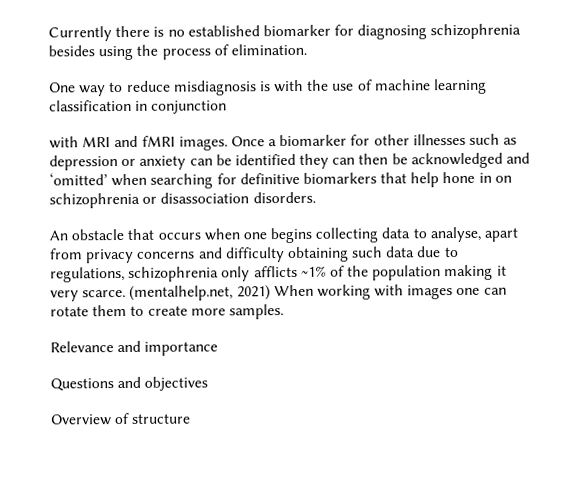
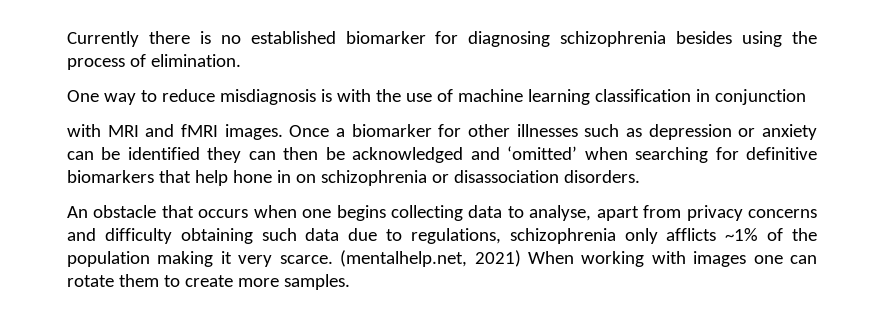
[50,340,219,356] [50,376,209,392] [50,412,192,426] // Relevance and importance // Questions and objectives // Overview of structure -> (350, 282) none

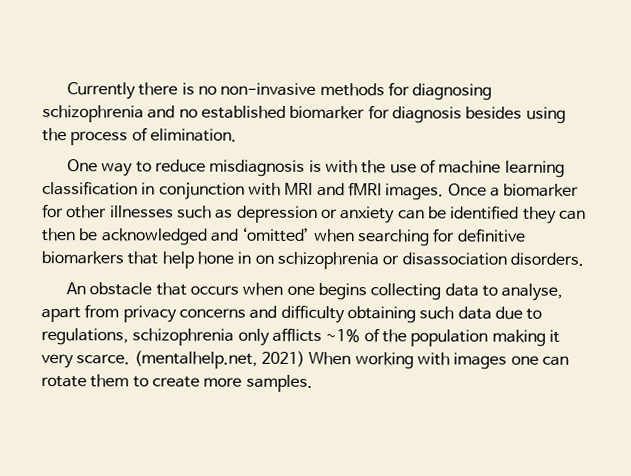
(241, 39) none -> [220,82,493,101] [42,105,198,123] non-invasive methods for diagnosing schizophrenia and no
[468,31,667,47] diagnosing schizophrenia -> [391,106,462,124] diagnosis
(806, 97) // -> (245, 191) none

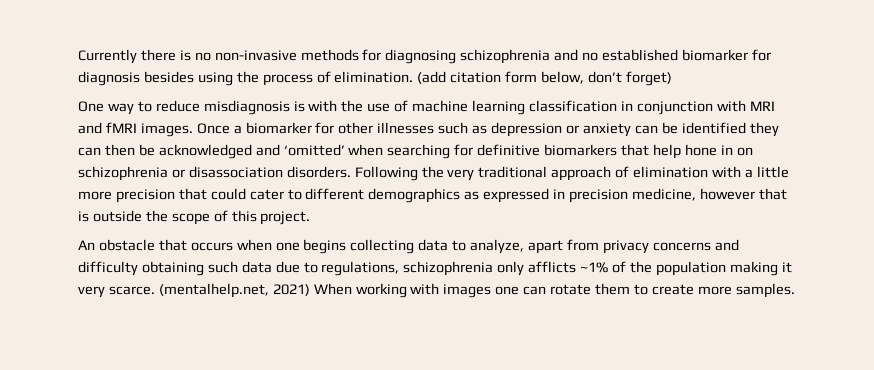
(237, 135) none -> [417,71,672,86] (add citation form below, don’t forget)
(584, 259) none -> [354,166,789,181] [78,188,787,203] [78,210,311,225] Following the very traditional approach of elimination with a little more precision that could cater to different demographics as expressed in precision medicine, however that is outside the scope of this project.
[501,283,564,301] analyse, -> [470,239,525,254] analyze,

